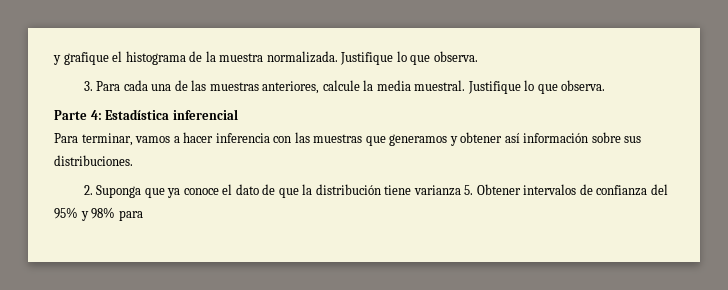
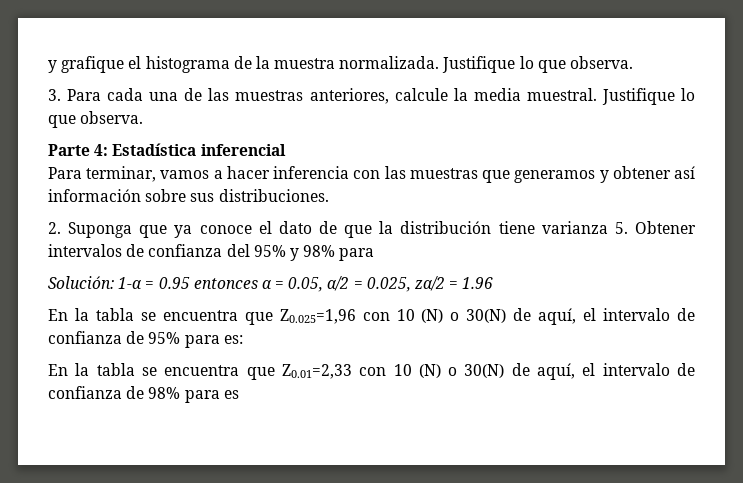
(143, 215) none -> [48,276,494,292] [48,308,695,325] [48,331,243,348] [48,363,695,380] [48,386,239,403] // Solución: 1-α = 0.95 entonces α = 0.05, α/2 = 0.025, zα/2 = 1.96 // En la tabla se encuentra que Z0.025=1,96 con 10 (N) o 30(N) de aquí, el intervalo de confianza de 95% para es: // En la tabla se encuentra que Z0.01=2,33 con 10 (N) o 30(N) de aquí, el intervalo de confianza de 98% para es

